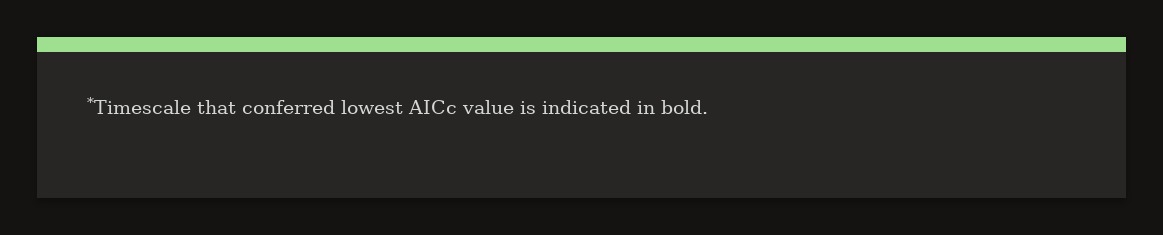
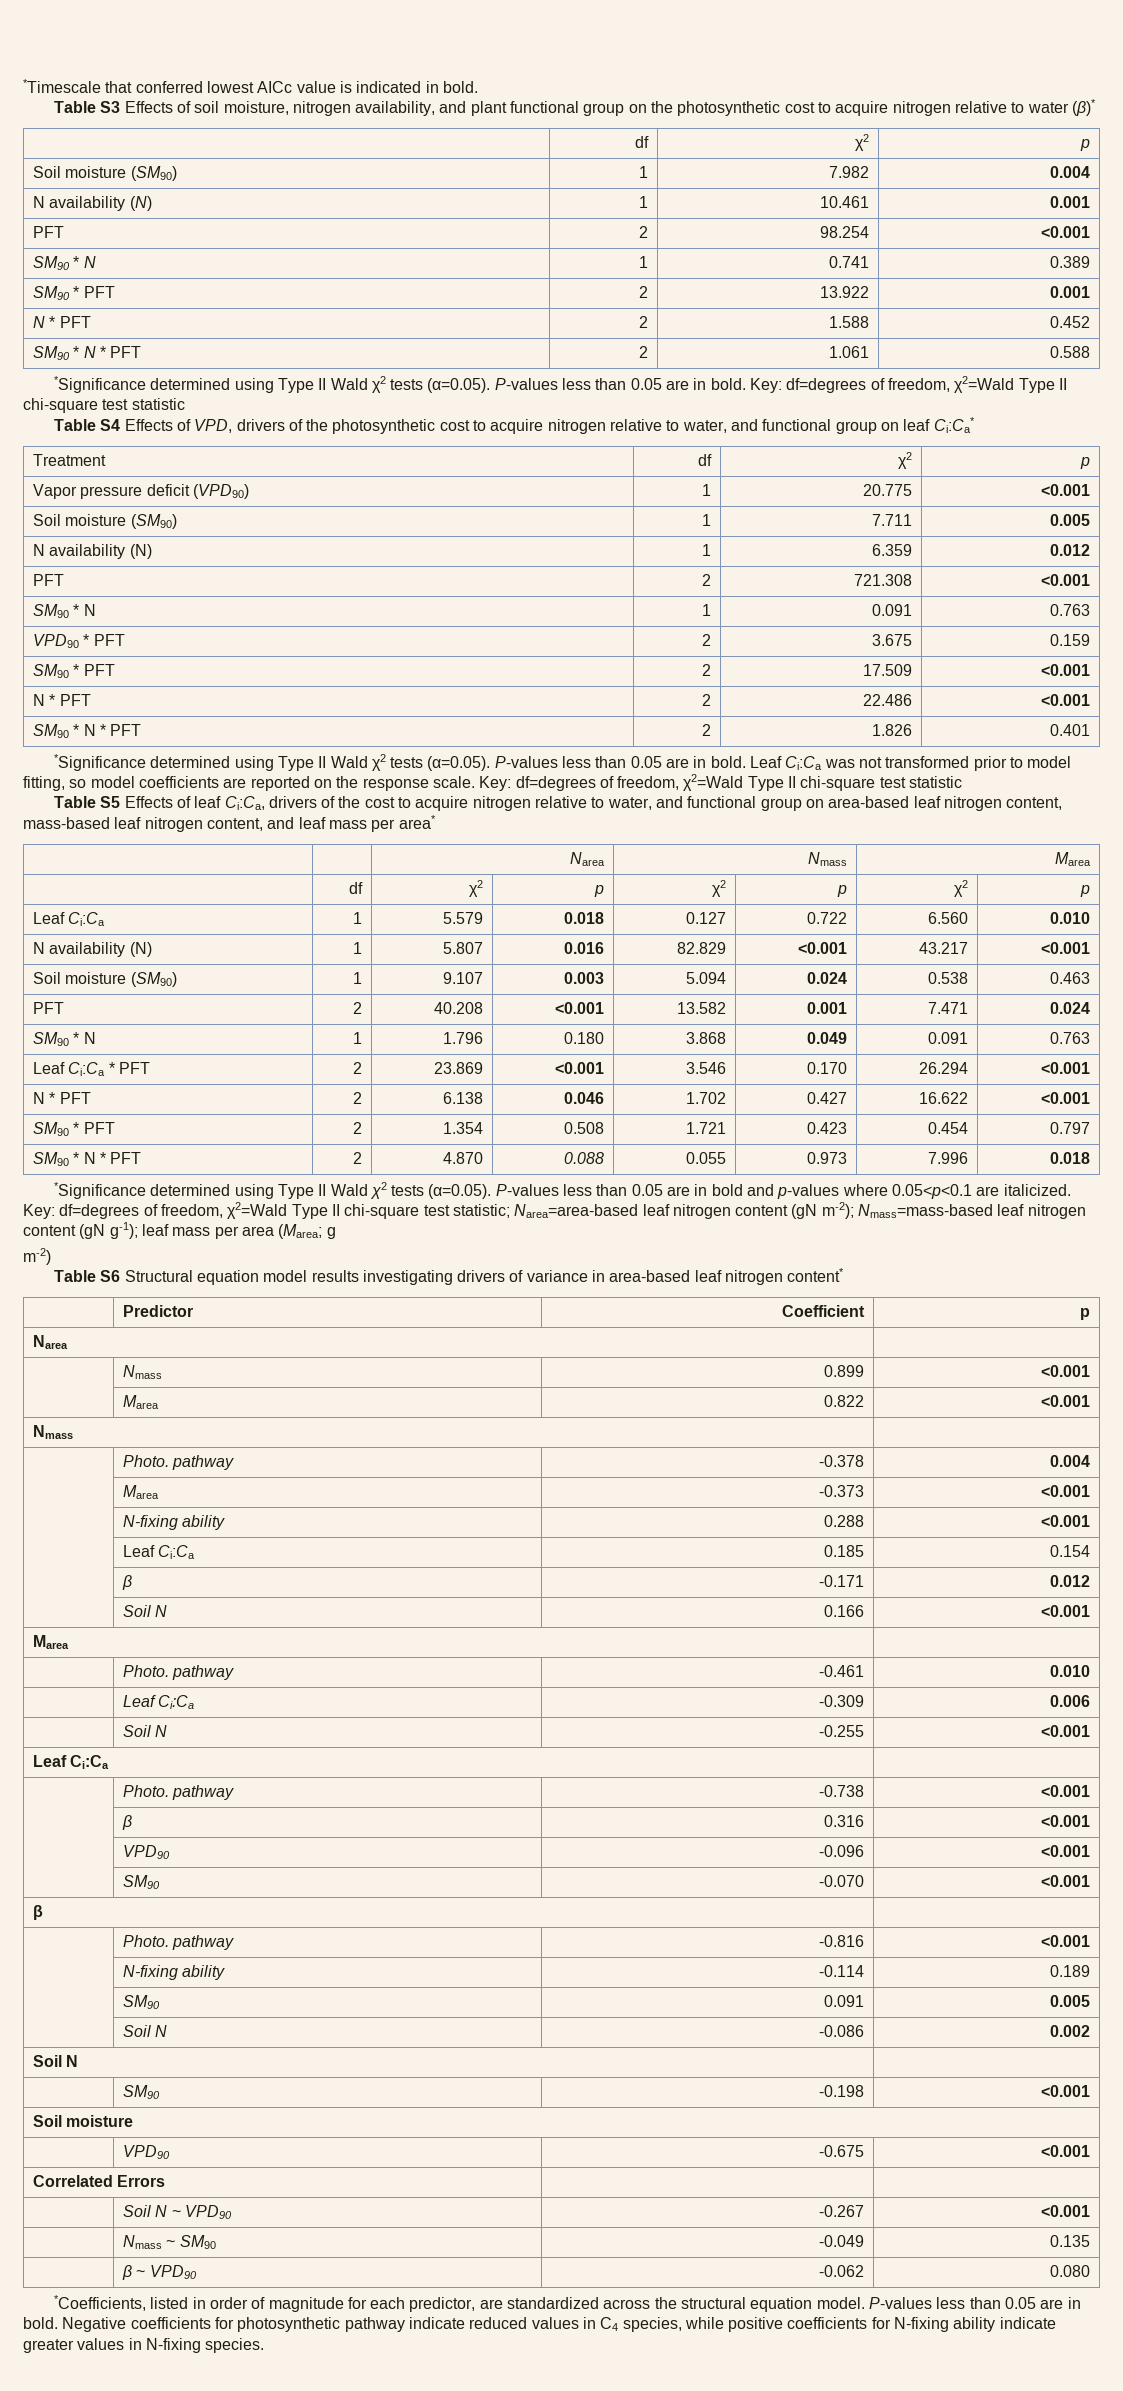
(708, 107) none -> [53,99,1096,116] [634,136,649,148] [854,134,869,151] [1079,139,1090,151] [33,166,177,181] [638,166,648,178] [828,166,869,178] [1049,166,1090,178] [33,196,152,211] [638,196,648,208] [819,196,869,208] [1049,196,1090,208] [33,226,65,238] [638,226,648,238] [819,226,869,238] [1040,226,1090,238] [33,256,96,270] [638,256,648,268] [828,256,869,268] [1049,256,1090,268] [33,286,115,300] [638,286,648,298] [819,286,869,298] [1049,286,1090,298] [33,316,91,328] [638,316,648,328] [828,316,869,328] [1049,316,1090,328] [33,346,142,360] [638,346,648,358] [828,346,869,358] [1049,346,1090,358] [53,376,1067,393] [23,398,185,413] [53,417,975,434] [33,454,107,466] [697,454,712,466] [897,452,912,469] [1079,457,1090,469] [33,484,250,499] [701,484,711,496] [862,484,912,496] [1040,484,1090,496] [33,514,177,529] [701,514,711,526] [871,514,912,526] [1049,514,1090,526] [33,544,152,559] [701,544,711,556] [871,544,912,556] [1049,544,1090,556] [33,574,65,586] [701,574,711,586] [853,574,912,586] [1040,574,1090,586] [33,604,96,618] [701,604,711,616] [871,604,912,616] [1049,604,1090,616] [33,634,125,648] [701,634,711,646] [871,634,912,646] [1049,634,1090,646] [33,664,115,678] [701,664,711,676] [862,664,912,676] [1040,664,1090,676] [33,694,91,706] [701,694,711,706] [862,694,912,706] [1040,694,1090,706] [33,724,142,738] [701,724,711,736] [871,724,912,736] [1049,724,1090,736] [53,754,1072,771] [23,774,963,791] [53,796,1063,811] [23,815,436,832] [569,852,605,866] [807,852,847,866] [1054,852,1091,866] [348,882,363,894] [468,880,483,897] [593,885,604,897] [711,880,726,897] [836,885,847,897] [953,880,968,897] [1079,885,1090,897] [33,912,106,926] [352,912,362,924] [442,912,483,924] [563,912,604,924] [685,912,726,924] [806,912,847,924] [927,912,968,924] [1049,912,1090,924] [33,942,152,957] [352,942,362,954] [442,942,483,954] [563,942,604,954] [676,942,726,954] [797,942,847,954] [918,942,968,954] [1040,942,1090,954] [33,972,177,987] [352,972,362,984] [442,972,483,984] [563,972,604,984] [685,972,726,984] [806,972,847,984] [927,972,968,984] [1049,972,1090,984] [33,1002,65,1014] [352,1002,362,1014] [433,1002,483,1014] [554,1002,604,1014] [676,1002,726,1014] [806,1002,847,1014] [927,1002,968,1014] [1049,1002,1090,1014] [33,1032,96,1046] [352,1032,362,1044] [442,1032,483,1044] [563,1032,604,1044] [685,1032,726,1044] [806,1032,847,1044] [927,1032,968,1044] [1049,1032,1090,1044] [33,1062,151,1076] [352,1062,362,1074] [433,1062,483,1074] [554,1062,604,1074] [685,1062,726,1074] [806,1062,847,1074] [918,1062,968,1074] [1040,1062,1090,1074] [33,1092,91,1104] [352,1092,362,1104] [442,1092,483,1104] [563,1092,604,1104] [685,1092,726,1104] [806,1092,847,1104] [918,1092,968,1104] [1040,1092,1090,1104] [33,1122,115,1136] [352,1122,362,1134] [442,1122,483,1134] [563,1122,604,1134] [685,1122,726,1134] [806,1122,847,1134] [927,1122,968,1134] [1049,1122,1090,1134] [33,1152,142,1166] [352,1152,362,1164] [442,1152,483,1164] [563,1152,604,1164] [685,1152,726,1164] [806,1152,847,1164] [927,1152,968,1164] [1049,1152,1090,1164] [53,1182,1071,1199] [23,1202,1086,1219] [23,1222,336,1239] [23,1248,51,1265] [53,1268,845,1285] [123,1305,194,1317] [781,1305,865,1317] [1079,1308,1090,1320] [33,1335,69,1349] [123,1365,163,1379] [823,1365,864,1377] [1040,1365,1090,1377] [123,1395,160,1409] [823,1395,864,1407] [1040,1395,1090,1407] [33,1425,74,1439] [123,1455,235,1470] [818,1455,864,1467] [1049,1455,1090,1467] [123,1485,160,1499] [818,1485,864,1497] [1040,1485,1090,1497] [123,1515,226,1530] [823,1515,864,1527] [1040,1515,1090,1527] [123,1545,196,1559] [823,1545,864,1557] [1049,1545,1090,1557] [122,1575,133,1590] [818,1575,864,1587] [1049,1575,1090,1587] [123,1605,168,1617] [823,1605,864,1617] [1040,1605,1090,1617] [33,1635,70,1649] [123,1665,235,1680] [818,1665,864,1677] [1049,1665,1090,1677] [123,1695,195,1709] [818,1695,864,1707] [1049,1695,1090,1707] [123,1725,168,1737] [818,1725,864,1737] [1040,1725,1090,1737] [33,1755,110,1769] [123,1785,235,1800] [818,1785,864,1797] [1040,1785,1090,1797] [122,1815,133,1830] [823,1815,864,1827] [1040,1815,1090,1827] [123,1845,171,1859] [818,1845,864,1857] [1040,1845,1090,1857] [123,1875,161,1889] [818,1875,864,1887] [1040,1875,1090,1887] [33,1905,44,1920] [123,1935,235,1950] [818,1935,864,1947] [1040,1935,1090,1947] [123,1965,226,1980] [818,1965,864,1977] [1049,1965,1090,1977] [123,1995,161,2009] [823,1995,864,2007] [1049,1995,1090,2007] [123,2025,168,2037] [818,2025,864,2037] [1049,2025,1090,2037] [33,2055,79,2067] [123,2085,161,2099] [818,2085,864,2097] [1040,2085,1090,2097] [33,2115,134,2127] [123,2145,171,2159] [818,2145,864,2157] [1040,2145,1090,2157] [33,2175,166,2187] [123,2205,233,2219] [818,2205,864,2217] [1040,2205,1090,2217] [123,2235,216,2249] [818,2235,864,2247] [1049,2235,1090,2247] [122,2265,197,2280] [818,2265,864,2277] [1049,2265,1090,2277] [53,2295,1081,2312] [23,2317,1056,2332] [23,2338,265,2353] // Table S3 Effects of soil moisture, nitrogen availability, and plant functional group on the photosynthetic cost to acquire nitrogen relative to water (β)* // | df | χ2 | p // Soil moisture (SM90) | 1 | 7.982 | 0.004 // N availability (N) | 1 | 10.461 | 0.001 // PFT | 2 | 98.254 | <0.001 // SM90 * N | 1 | 0.741 | 0.389 // SM90 * PFT | 2 | 13.922 | 0.001 // N * PFT | 2 | 1.588 | 0.452 // SM90 * N * PFT | 2 | 1.061 | 0.588 // *Significance determined using Type II Wald χ2 tests (α=0.05). P-values less than 0.05 are in bold. Key: df=degrees of freedom, χ2=Wald Type II chi-square test statistic // Table S4 Effects of VPD, drivers of the photosynthetic cost to acquire nitrogen relative to water, and functional group on leaf Ci:Ca* // Treatment | df | χ2 | p // Vapor pressure deficit (VPD90) | 1 | 20.775 | <0.001 // Soil moisture (SM90) | 1 | 7.711 | 0.005 // N availability (N) | 1 | 6.359 | 0.012 // PFT | 2 | 721.308 | <0.001 // SM90 * N | 1 | 0.091 | 0.763 // VPD90 * PFT | 2 | 3.675 | 0.159 // SM90 * PFT | 2 | 17.509 | <0.001 // N * PFT | 2 | 22.486 | <0.001 // SM90 * N * PFT | 2 | 1.826 | 0.401 // *Significance determined using Type II Wald χ2 tests (α=0.05). P-values less than 0.05 are in bold. Leaf Ci:Ca was not transformed prior to model fitting, so model coefficients are reported on the response scale. Key: df=degrees of freedom, χ2=Wald Type II chi-square test statistic // Table S5 Effects of leaf Ci:Ca, drivers of the cost to acquire nitrogen relative to water, and functional group on area-based leaf nitrogen content, mass-based leaf nitrogen content, and leaf mass per area* // | | Narea | Nmass | Marea // | df | χ2 | p | χ2 | p | χ2 | p // Leaf Ci:Ca | 1 | 5.579 | 0.018 | 0.127 | 0.722 | 6.560 | 0.010 // N availability (N) | 1 | 5.807 | 0.016 | 82.829 | <0.001 | 43.217 | <0.001 // Soil moisture (SM90) | 1 | 9.107 | 0.003 | 5.094 | 0.024 | 0.538 | 0.463 // PFT | 2 | 40.208 | <0.001 | 13.582 | 0.001 | 7.471 | 0.024 // SM90 * N | 1 | 1.796 | 0.180 | 3.868 | 0.049 | 0.091 | 0.763 // Leaf Ci:Ca * PFT | 2 | 23.869 | <0.001 | 3.546 | 0.170 | 26.294 | <0.001 // N * PFT | 2 | 6.138 | 0.046 | 1.702 | 0.427 | 16.622 | <0.001 // SM90 * PFT | 2 | 1.354 | 0.508 | 1.721 | 0.423 | 0.454 | 0.797 // SM90 * N * PFT | 2 | 4.870 | 0.088 | 0.055 | 0.973 | 7.996 | 0.018 // *Significance determined using Type II Wald χ2 tests (α=0.05). P-values less than 0.05 are in bold and p-values where 0.05<p<0.1 are italicized. Key: df=degrees of freedom, χ2=Wald Type II chi-square test statistic; Narea=area-based leaf nitrogen content (gN m-2); Nmass=mass-based leaf nitrogen content (gN g-1); leaf mass per area (Marea; g // m-2) // Table S6 Structural equation model results investigating drivers of variance in area-based leaf nitrogen content* // | Predictor | Coefficient | p // Narea | // | Nmass | 0.899 | <0.001 // | Marea | 0.822 | <0.001 // Nmass | // | Photo. pathway | -0.378 | 0.004 // | Marea | -0.373 | <0.001 // | N-fixing ability | 0.288 | <0.001 // | Leaf Ci:Ca | 0.185 | 0.154 // | β | -0.171 | 0.012 // | Soil N | 0.166 | <0.001 // Marea | // | Photo. pathway | -0.461 | 0.010 // | Leaf Ci:Ca | -0.309 | 0.006 // | Soil N | -0.255 | <0.001 // Leaf Ci:Ca | // | Photo. pathway | -0.738 | <0.001 // | β | 0.316 | <0.001 // | VPD90 | -0.096 | <0.001 // | SM90 | -0.070 | <0.001 // β | // | Photo. pathway | -0.816 | <0.001 // | N-fixing ability | -0.114 | 0.189 // | SM90 | 0.091 | 0.005 // | Soil N | -0.086 | 0.002 // Soil N | // | SM90 | -0.198 | <0.001 // Soil moisture // | VPD90 | -0.675 | <0.001 // Correlated Errors | | // | Soil N ~ VPD90 | -0.267 | <0.001 // | Nmass ~ SM90 | -0.049 | 0.135 // | β ~ VPD90 | -0.062 | 0.080 // *Coefficients, listed in order of magnitude for each predictor, are standardized across the structural equation model. P-values less than 0.05 are in bold. Negative coefficients for photosynthetic pathway indicate reduced values in C4 species, while positive coefficients for N-fixing ability indicate greater values in N-fixing species.

